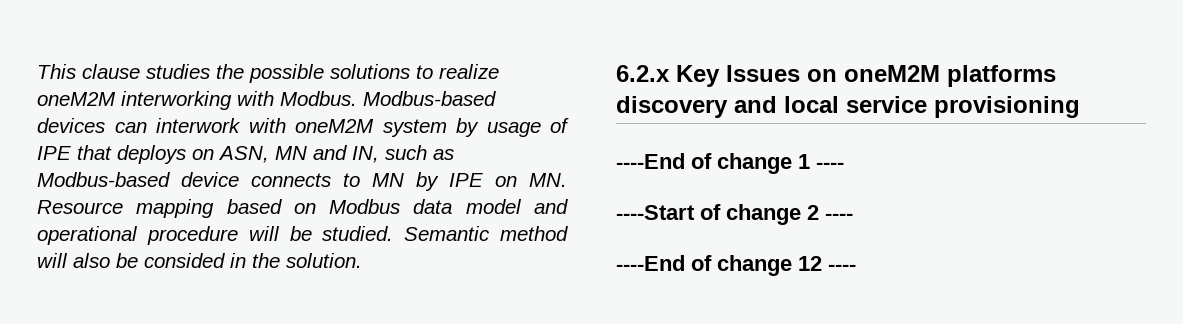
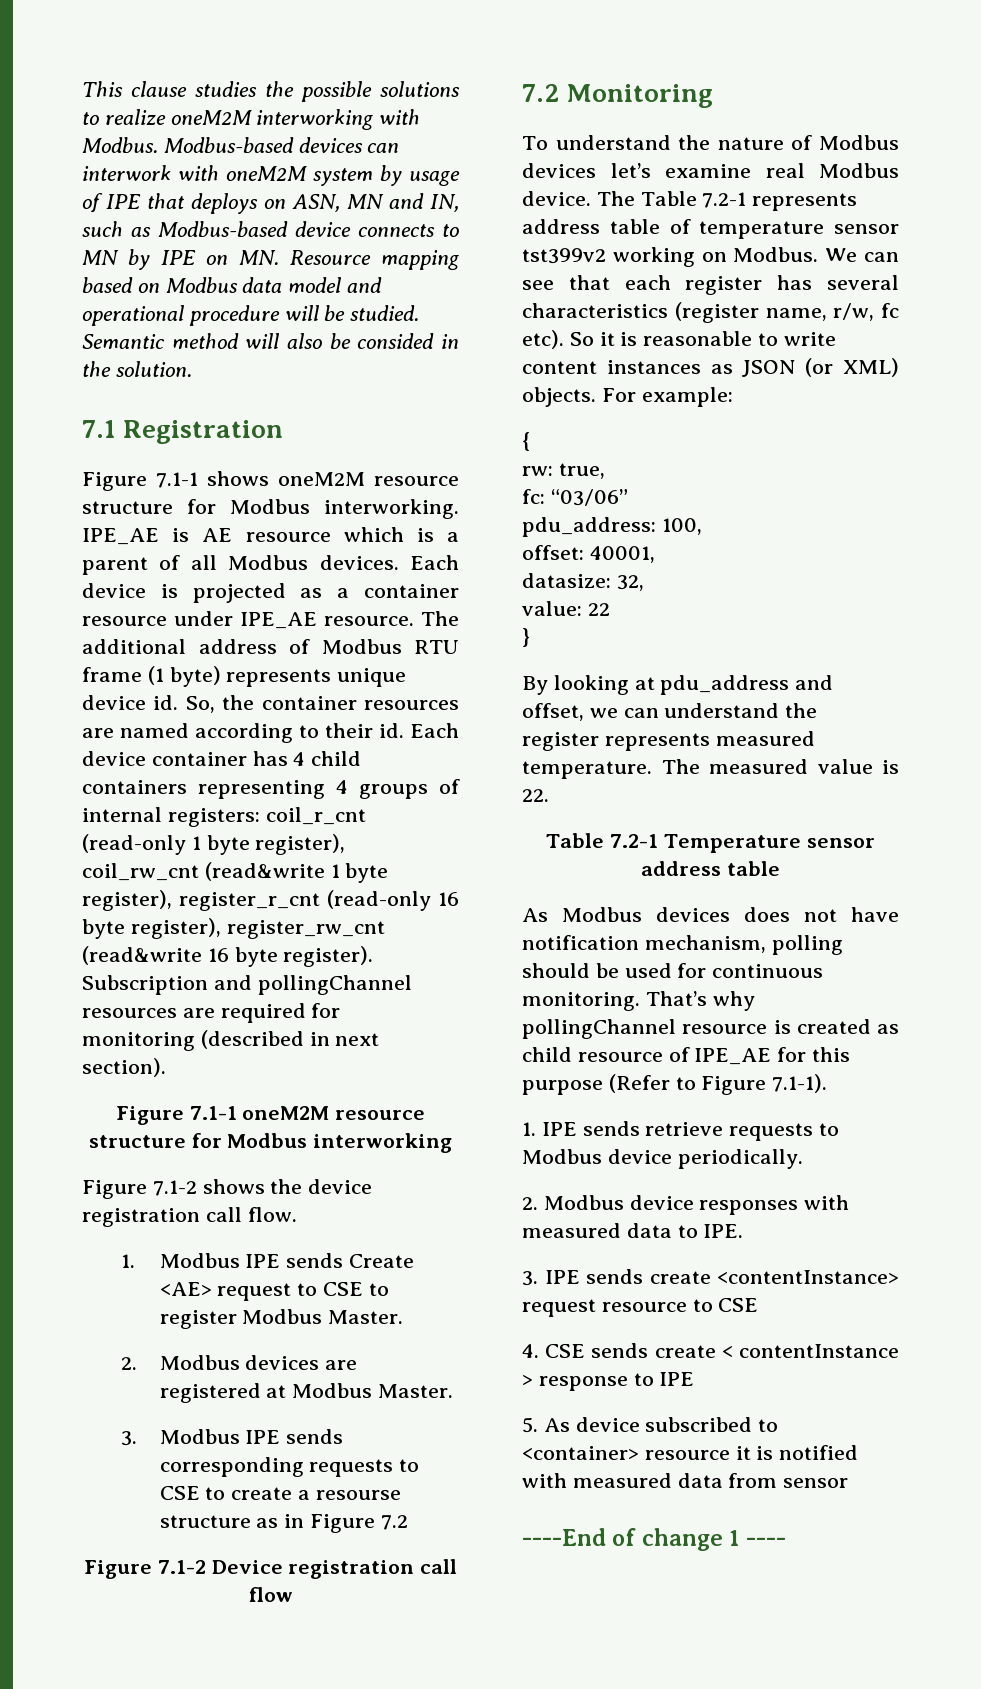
[616,65,1056,87] [616,96,1080,118] 6.2.x Key Issues on oneM2M platforms discovery and local service provisioning -> [82,420,284,444] [82,471,459,491] [82,499,459,519] [82,527,459,545] [82,555,459,575] [82,583,459,603] [82,611,459,629] [82,639,459,654] [82,666,407,687] [82,695,459,713] [82,723,459,743] [82,751,362,766] [82,779,460,799] [82,807,366,827] [82,834,346,855] [82,862,389,883] [82,890,459,911] [82,918,385,939] [82,946,374,967] [82,975,412,995] [82,1003,341,1023] [82,1030,380,1051] [82,1058,166,1077] [115,1106,426,1125] [88,1133,453,1153] [82,1179,373,1199] [82,1207,297,1227] [120,1253,415,1268] [159,1282,389,1301] [159,1309,404,1329] [120,1355,358,1370] [159,1383,454,1403] [120,1429,344,1446] [159,1457,420,1477] [159,1486,401,1500] [159,1514,408,1533] [83,1559,458,1579] [248,1587,293,1602] [522,84,714,108] [522,135,899,150] [522,163,899,178] [522,191,858,211] [522,219,899,239] [522,247,899,267] [522,275,899,295] [522,302,899,323] [522,330,836,349] [522,358,899,377] [522,387,733,407] [522,432,530,451] [522,463,605,479] [522,489,628,506] [522,517,702,537] [522,545,655,563] [522,573,644,591] [522,601,610,616] [522,628,530,647] [522,675,834,695] [522,703,818,721] [522,731,815,751] [522,759,899,779] [522,789,549,802] [546,833,875,853] [641,861,780,876] [522,907,899,922] [522,935,843,955] [522,963,824,978] [522,991,755,1011] [522,1019,899,1039] [522,1047,851,1065] [522,1074,828,1095] [522,1121,840,1141] [522,1149,803,1169] [522,1195,850,1215] [522,1223,744,1238] [522,1269,899,1286] [522,1298,759,1317] [522,1343,899,1358] [522,1372,695,1391] [522,1417,779,1433] [522,1445,859,1460] [522,1473,849,1488] 7.1 Registration // Figure 7.1-1 shows oneM2M resource structure for Modbus interworking. IPE_AE is AE resource which is a parent of all Modbus devices. Each device is projected as a container resource under IPE_AE resource. The additional address of Modbus RTU frame (1 byte) represents unique device id. So, the container resources are named according to their id. Each device container has 4 child containers representing 4 groups of internal registers: coil_r_cnt (read-only 1 byte register), coil_rw_cnt (read&write 1 byte register), register_r_cnt (read-only 16 byte register), register_rw_cnt (read&write 16 byte register). Subscription and pollingChannel resources are required for monitoring (described in next section). // Figure 7.1-1 oneM2M resource structure for Modbus interworking // Figure 7.1-2 shows the device registration call flow. // 1. Modbus IPE sends Create <AE> request to CSE to register Modbus Master. // 2. Modbus devices are registered at Modbus Master. // 3. Modbus IPE sends corresponding requests to CSE to create a resourse structure as in Figure 7.2 // Figure 7.1-2 Device registration call flow // 7.2 Monitoring // To understand the nature of Modbus devices let’s examine real Modbus device. The Table 7.2-1 represents address table of temperature sensor tst399v2 working on Modbus. We can see that each register has several characteristics (register name, r/w, fc etc). So it is reasonable to write content instances as JSON (or XML) objects. For example: // { // rw: true, // fc: “03/06” // pdu_address: 100, // offset: 40001, // datasize: 32, // value: 22 // } // By looking at pdu_address and offset, we can understand the register represents measured temperature. The measured value is 22. // Table 7.2-1 Temperature sensor address table // As Modbus devices does not have notification mechanism, polling should be used for continuous monitoring. That’s why pollingChannel resource is created as child resource of IPE_AE for this purpose (Refer to Figure 7.1-1). // 1. IPE sends retrieve requests to Modbus device periodically. // 2. Modbus device responses with measured data to IPE. // 3. IPE sends create <contentInstance> request resource to CSE // 4. CSE sends create < contentInstance > response to IPE // 5. As device subscribed to <container> resource it is notified with measured data from sensor
[616,204,853,225] [616,255,856,276] // ----Start of change 2 ---- // ----End of change 12 ---- -> (786, 1541) none

